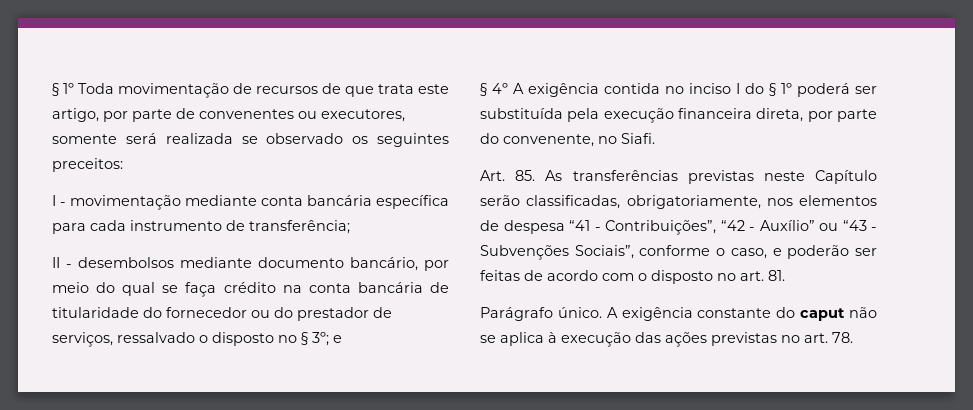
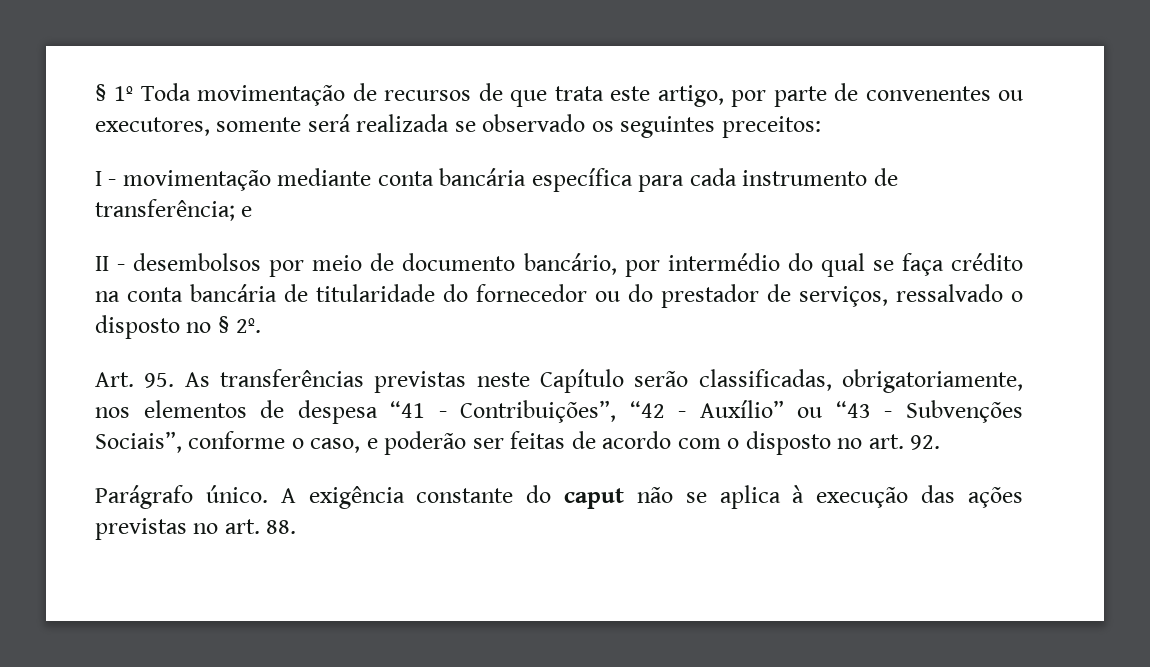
(350, 227) none -> [241,206,253,217] e
[180,257,252,268] mediante -> [269,253,395,277] por meio de
[52,282,89,293] meio -> [667,253,780,271] intermédio
[312,332,342,346] [480,83,877,97] [480,108,877,123] [480,133,655,147] 3º; e // § 4º A exigência contida no inciso I do § 1º poderá ser substituída pela execução financeira direta, por parte do convenente, no Siafi. -> [236,318,262,333] 2º.
[515,170,536,181] 85. -> [144,373,175,388] 95.
[768,270,785,281] 81. -> [910,435,941,450] 92.
[832,332,853,343] 78. -> [266,520,297,534] 88.

